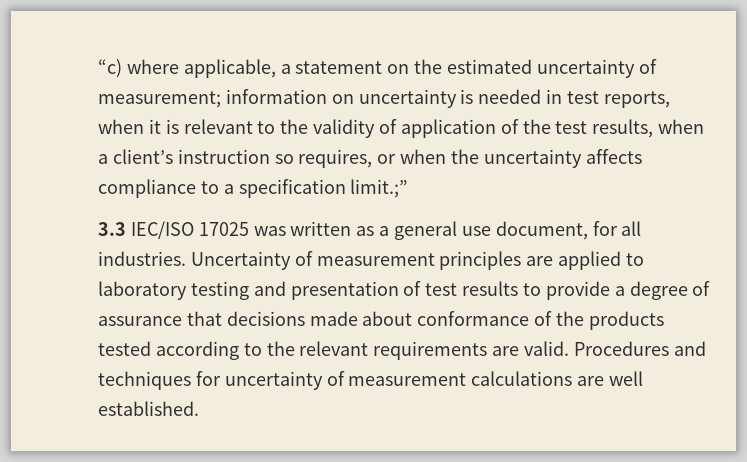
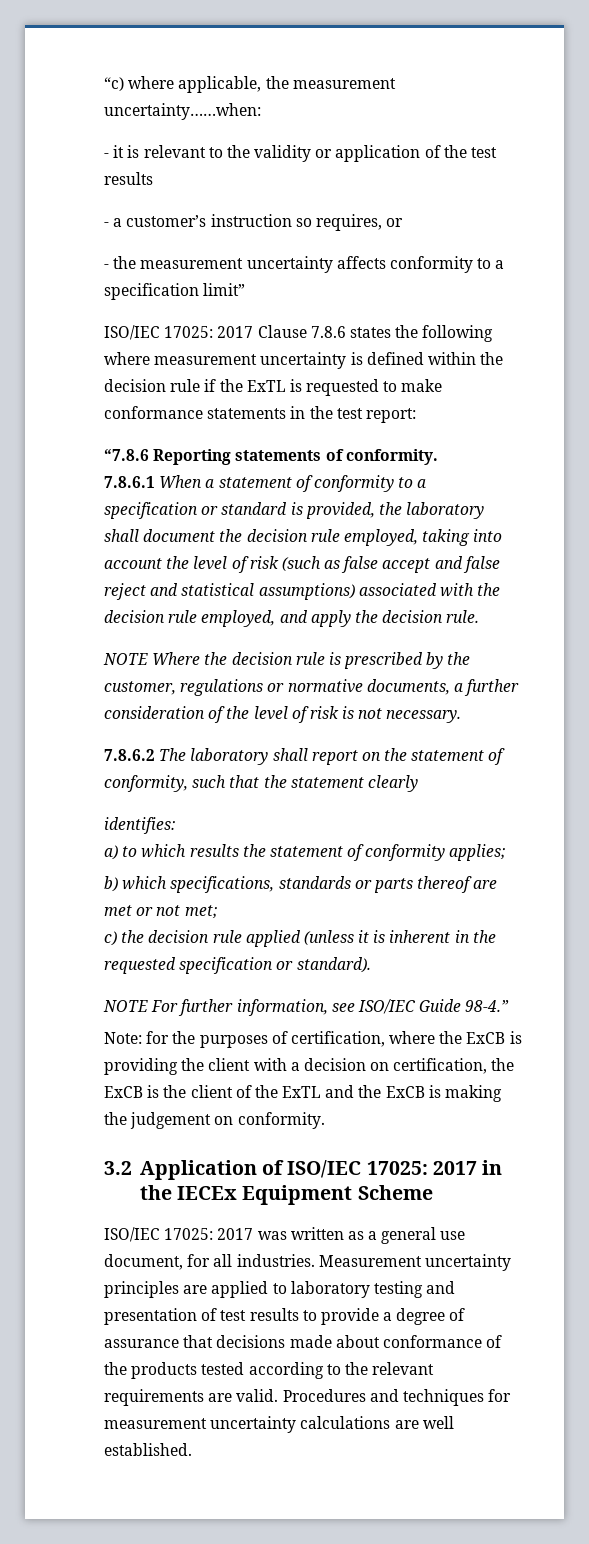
[280,59,657,78] [98,89,670,108] [98,119,144,134] a statement on the estimated uncertainty of measurement; information on uncertainty is needed in test reports, when -> [265,76,396,89] [104,103,261,120] [104,153,109,158] the measurement uncertainty……when: // -
[379,119,398,134] of -> [315,149,333,158] or
[592,119,705,138] [98,149,173,164] results, when a client’s -> [104,172,153,185] [104,215,207,227] results // - a customer’s
[400,149,480,164] when the -> [104,256,244,269] // - the measurement
[98,179,409,198] [98,221,249,239] compliance to a specification limit.;” // 3.3 IEC/ISO 17025 -> [389,256,505,273] [104,283,246,300] [104,325,494,342] [104,352,504,369] [104,379,443,396] [104,406,416,423] [104,449,438,465] [104,475,427,492] [104,502,485,519] [104,529,503,546] [104,556,500,573] [104,583,501,600] [104,610,480,627] [103,652,471,669] [104,679,520,696] [104,706,462,723] [104,748,506,765] [104,775,418,792] [104,817,175,834] [104,844,506,861] [104,876,498,893] [104,905,217,919] [104,930,496,947] [104,957,371,974] [103,999,510,1016] [104,1031,522,1048] [104,1058,515,1075] [104,1085,503,1102] [104,1112,325,1129] [104,1160,503,1180] [139,1185,433,1205] [104,1227,254,1242] conformity to a specification limit” // ISO/IEC 17025: 2017 Clause 7.8.6 states the following where measurement uncertainty is defined within the decision rule if the ExTL is requested to make conformance statements in the test report: // “7.8.6 Reporting statements of conformity. // 7.8.6.1 When a statement of conformity to a specification or standard is provided, the laboratory shall document the decision rule employed, taking into account the level of risk (such as false accept and false reject and statistical assumptions) associated with the decision rule employed, and apply the decision rule. // NOTE Where the decision rule is prescribed by the customer, regulations or normative documents, a further consideration of the level of risk is not necessary. // 7.8.6.2 The laboratory shall report on the statement of conformity, such that the statement clearly // identifies: // a) to which results the statement of conformity applies; // b) which specifications, standards or parts thereof are met or not met; // c) the decision rule applied (unless it is inherent in the requested specification or standard). // NOTE For further information, see ISO/IEC Guide 98-4.” // Note: for the purposes of certification, where the ExCB is providing the client with a decision on certification, the ExCB is the client of the ExTL and the ExCB is making the judgement on conformity. // 3.2 Application of ISO/IEC 17025: 2017 in the IECEx Equipment Scheme // ISO/IEC 17025: 2017
[190,251,435,270] Uncertainty of measurement -> [318,1254,511,1271] Measurement uncertainty
[224,371,467,390] uncertainty of measurement -> [104,1416,297,1433] measurement uncertainty

